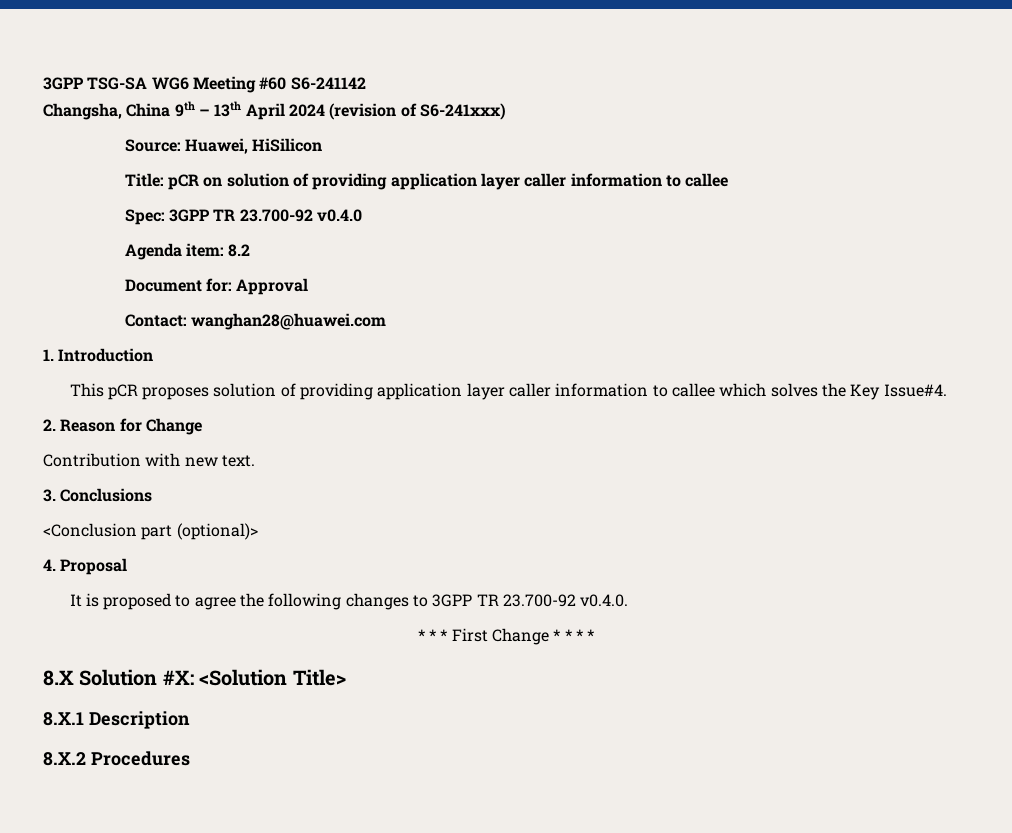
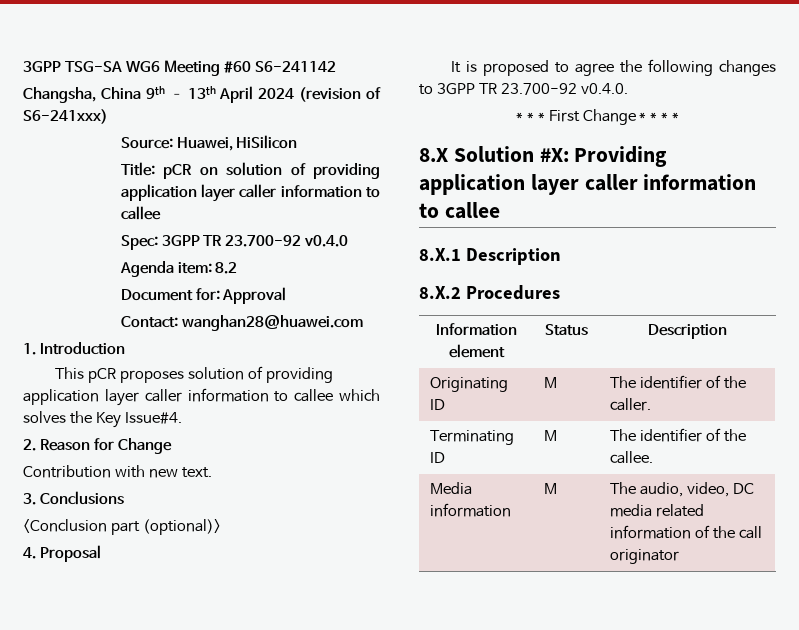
[199,669,346,686] [43,711,190,729] [43,751,190,766] <Solution Title> // 8.X.1 Description // 8.X.2 Procedures -> [574,146,668,167] [419,174,757,195] [419,202,500,219] [419,248,561,265] [419,285,560,300] [436,323,517,336] [449,344,505,358] [545,324,588,336] [648,324,727,339] [429,377,508,392] [429,399,445,410] [543,377,557,388] [609,375,746,389] [609,398,651,411] [429,430,514,445] [429,452,445,463] [543,430,557,441] [609,428,746,442] [609,451,653,464] [429,482,472,495] [429,503,511,517] [543,483,557,494] [609,482,754,497] [609,504,704,517] [609,525,762,539] [609,549,679,564] Providing application layer caller information to callee // 8.X.1 Description // 8.X.2 Procedures // Information element | Status | Description // Originating ID | M | The identifier of the caller. // Terminating ID | M | The identifier of the callee. // Media information | M | The audio, video, DC media related information of the call originator

